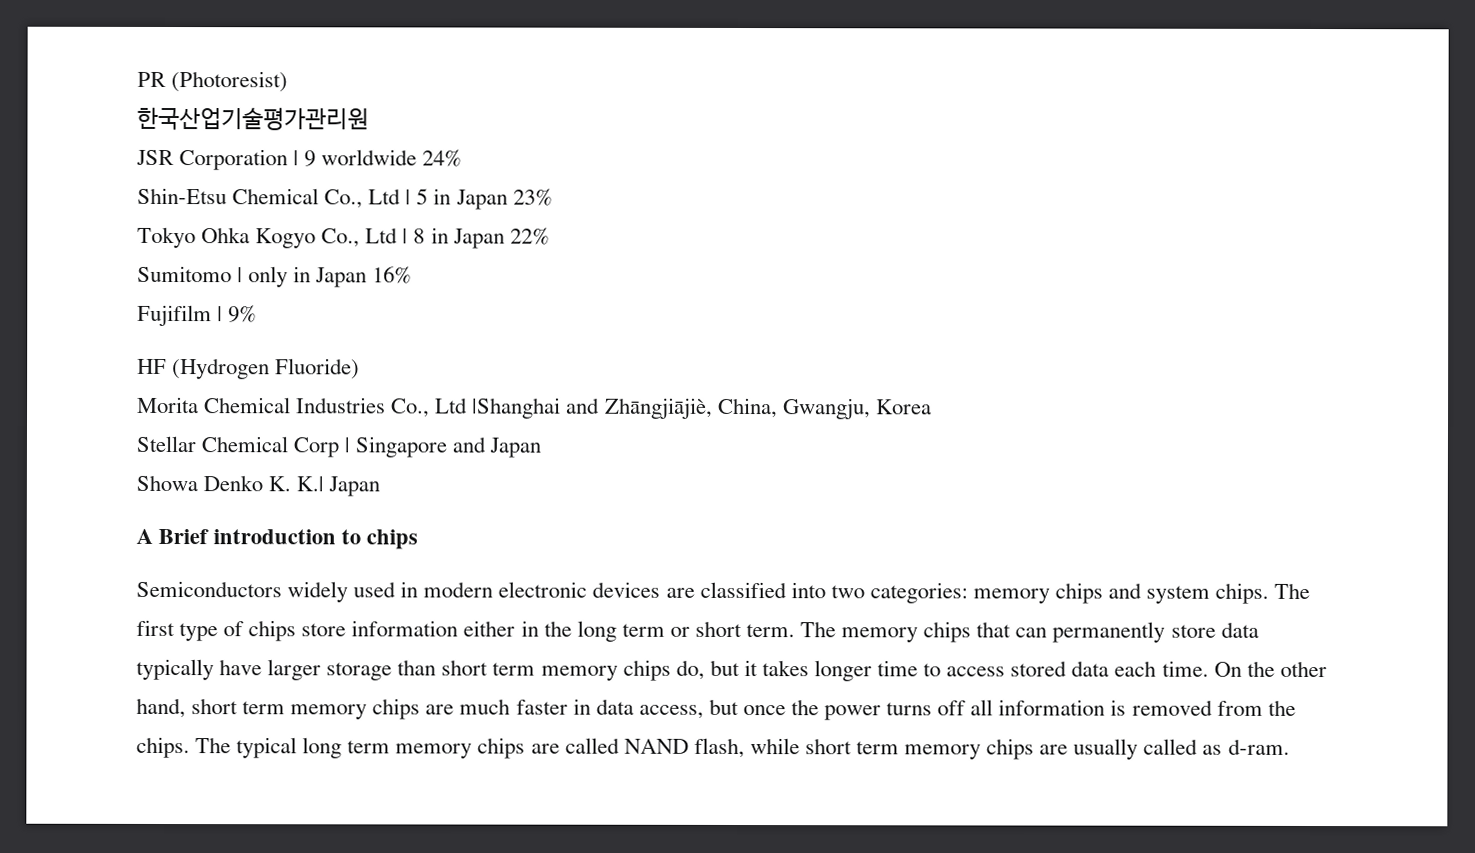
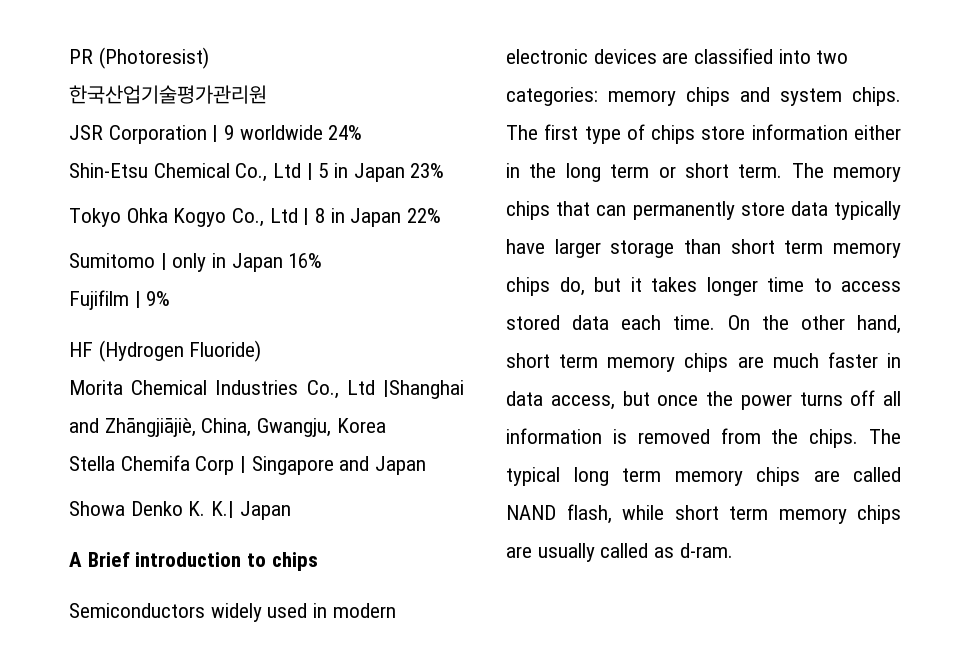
[136,435,289,453] Stellar Chemical -> [69,455,190,471] Stella Chemifa

